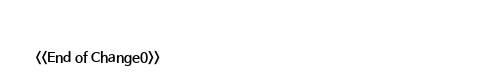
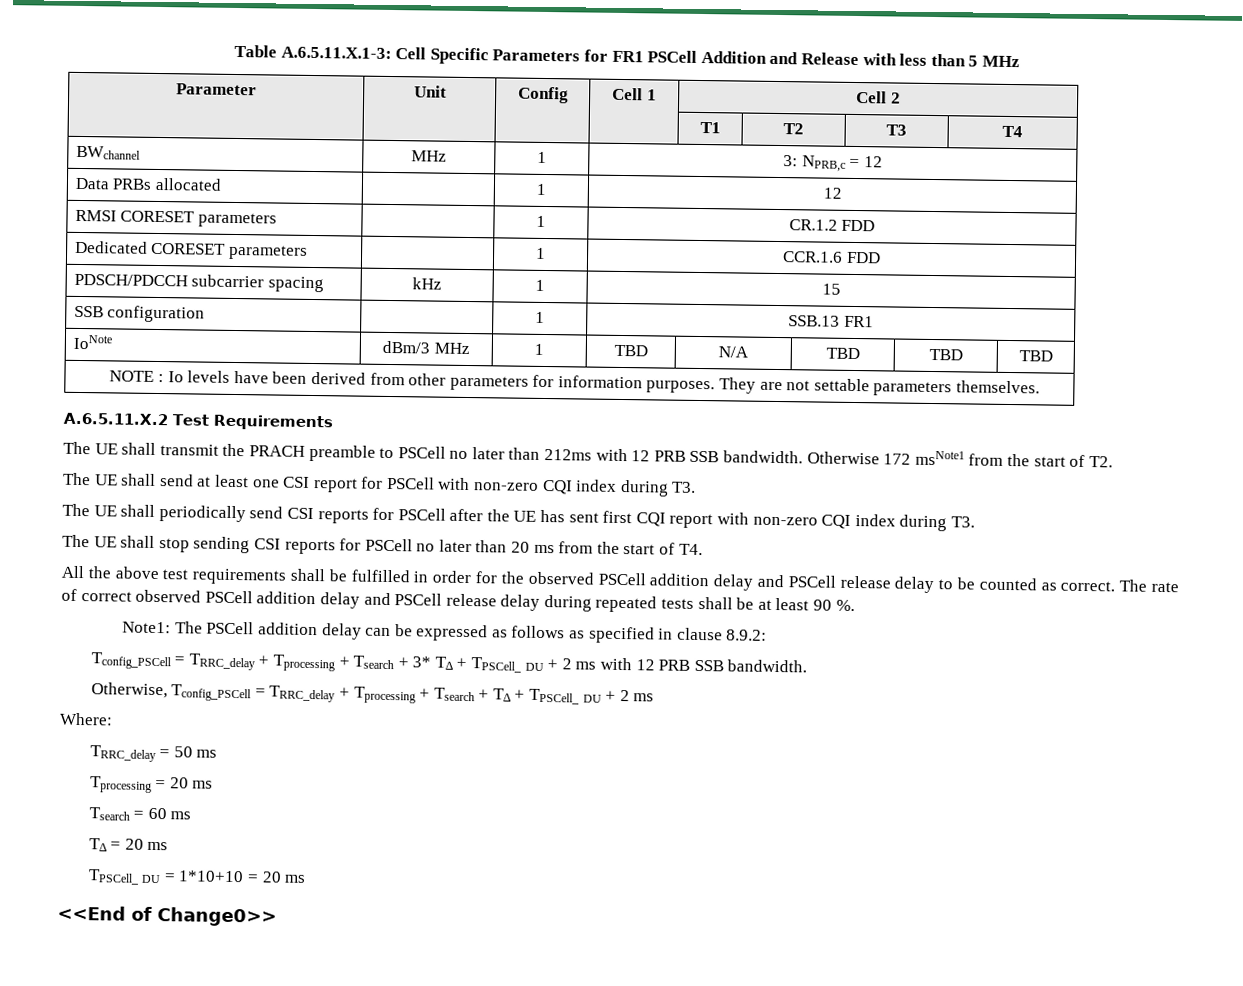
(35, 57) none -> [234,44,1020,68] [176,83,257,96] [413,85,447,98] [517,86,569,104] [612,87,657,101] [856,90,901,104] [699,121,721,134] [783,123,804,135] [886,124,907,136] [1002,125,1023,138] [75,145,141,160] [411,150,447,162] [537,151,547,164] [783,155,883,172] [74,177,222,191] [536,183,546,195] [822,187,842,199] [74,209,277,228] [536,215,546,227] [788,219,876,232] [74,240,308,260] [536,247,546,259] [782,251,881,264] [73,273,324,293] [412,277,442,290] [535,279,545,291] [821,283,841,295] [73,305,206,323] [535,311,545,323] [788,315,874,328] [72,334,112,350] [382,340,470,355] [534,343,544,355] [613,344,648,357] [718,346,749,358] [825,347,860,360] [928,348,963,361] [1018,350,1053,362] [109,370,1041,397] [63,412,333,431] [63,441,1113,468] [63,472,697,497] [62,503,975,532] [62,534,703,556] [61,565,1179,594] [61,588,855,613] [122,621,768,644] [90,652,808,673] [90,682,655,705] [59,712,113,726] [89,745,218,763] [89,776,214,793] [88,807,192,821] [88,838,169,852] [87,869,307,885] Table A.6.5.11.X.1-3: Cell Specific Parameters for FR1 PSCell Addition and Release with less than 5 MHz // Parameter | Unit | Config | Cell 1 | Cell 2 // | | | | T1 | T2 | T3 | T4 // BWchannel | MHz | 1 | 3: NPRB,c = 12 // Data PRBs allocated | | 1 | 12 // RMSI CORESET parameters | | 1 | CR.1.2 FDD // Dedicated CORESET parameters | | 1 | CCR.1.6 FDD // PDSCH/PDCCH subcarrier spacing | kHz | 1 | 15 // SSB configuration | | 1 | SSB.13 FR1 // IoNote | dBm/3 MHz | 1 | TBD | N/A | TBD | TBD | TBD // NOTE : Io levels have been derived from other parameters for information purposes. They are not settable parameters themselves. // A.6.5.11.X.2 Test Requirements // The UE shall transmit the PRACH preamble to PSCell no later than 212ms with 12 PRB SSB bandwidth. Otherwise 172 msNote1 from the start of T2. // The UE shall send at least one CSI report for PSCell with non-zero CQI index during T3. // The UE shall periodically send CSI reports for PSCell after the UE has sent first CQI report with non-zero CQI index during T3. // The UE shall stop sending CSI reports for PSCell no later than 20 ms from the start of T4. // All the above test requirements shall be fulfilled in order for the observed PSCell addition delay and PSCell release delay to be counted as correct. The rate of correct observed PSCell addition delay and PSCell release delay during repeated tests shall be at least 90 %. // Note1: The PSCell addition delay can be expressed as follows as specified in clause 8.9.2: // Tconfig_PSCell = TRRC_delay + Tprocessing + Tsearch + 3* T∆ + TPSCell_ DU + 2 ms with 12 PRB SSB bandwidth. // Otherwise, Tconfig_PSCell = TRRC_delay + Tprocessing + Tsearch + T∆ + TPSCell_ DU + 2 ms // Where: // TRRC_delay = 50 ms // Tprocessing = 20 ms // Tsearch = 60 ms // T∆ = 20 ms // TPSCell_ DU = 1*10+10 = 20 ms //

